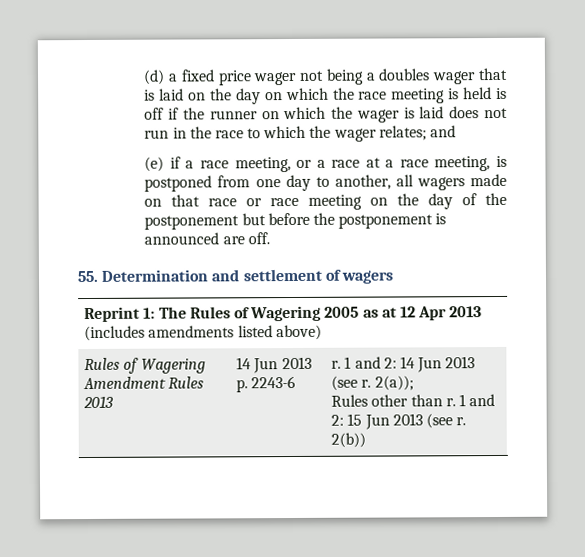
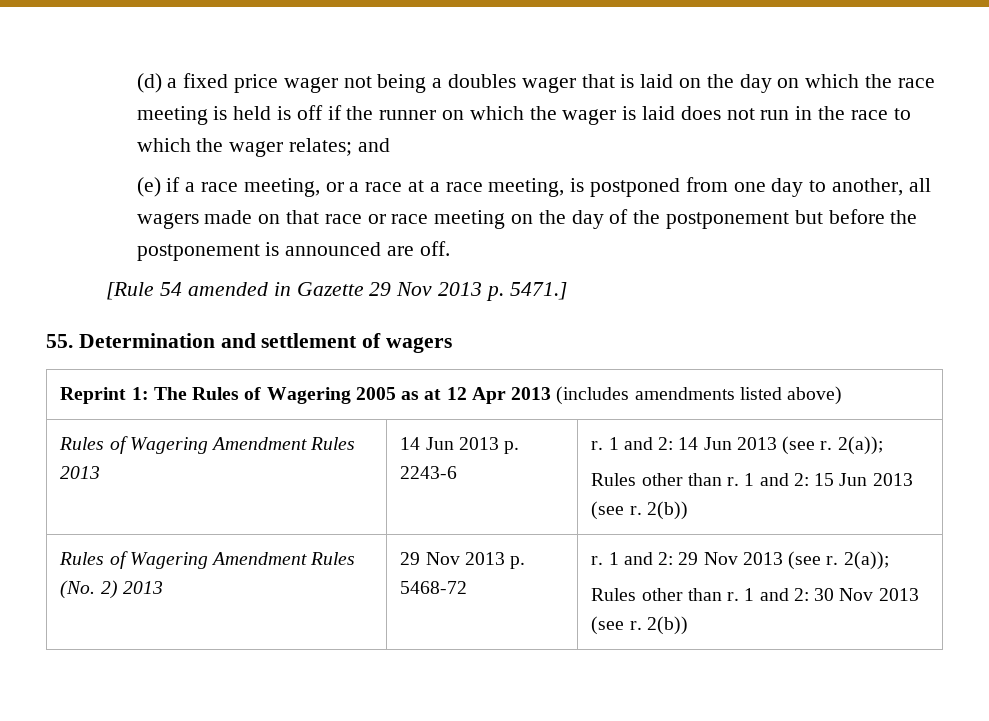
(270, 238) none -> [106,282,567,301] // [Rule 54 amended in Gazette 29 Nov 2013 p. 5471.]
(367, 440) none -> [59,551,356,569] [60,580,163,599] [400,552,526,569] [400,581,468,594] [591,551,889,570] [591,588,919,601] [591,616,688,635] // Rules of Wagering Amendment Rules (No. 2) 2013 | 29 Nov 2013 p. 5468-72 | r. 1 and 2: 29 Nov 2013 (see r. 2(a)); // Rules other than r. 1 and 2: 30 Nov 2013 (see r. 2(b))

